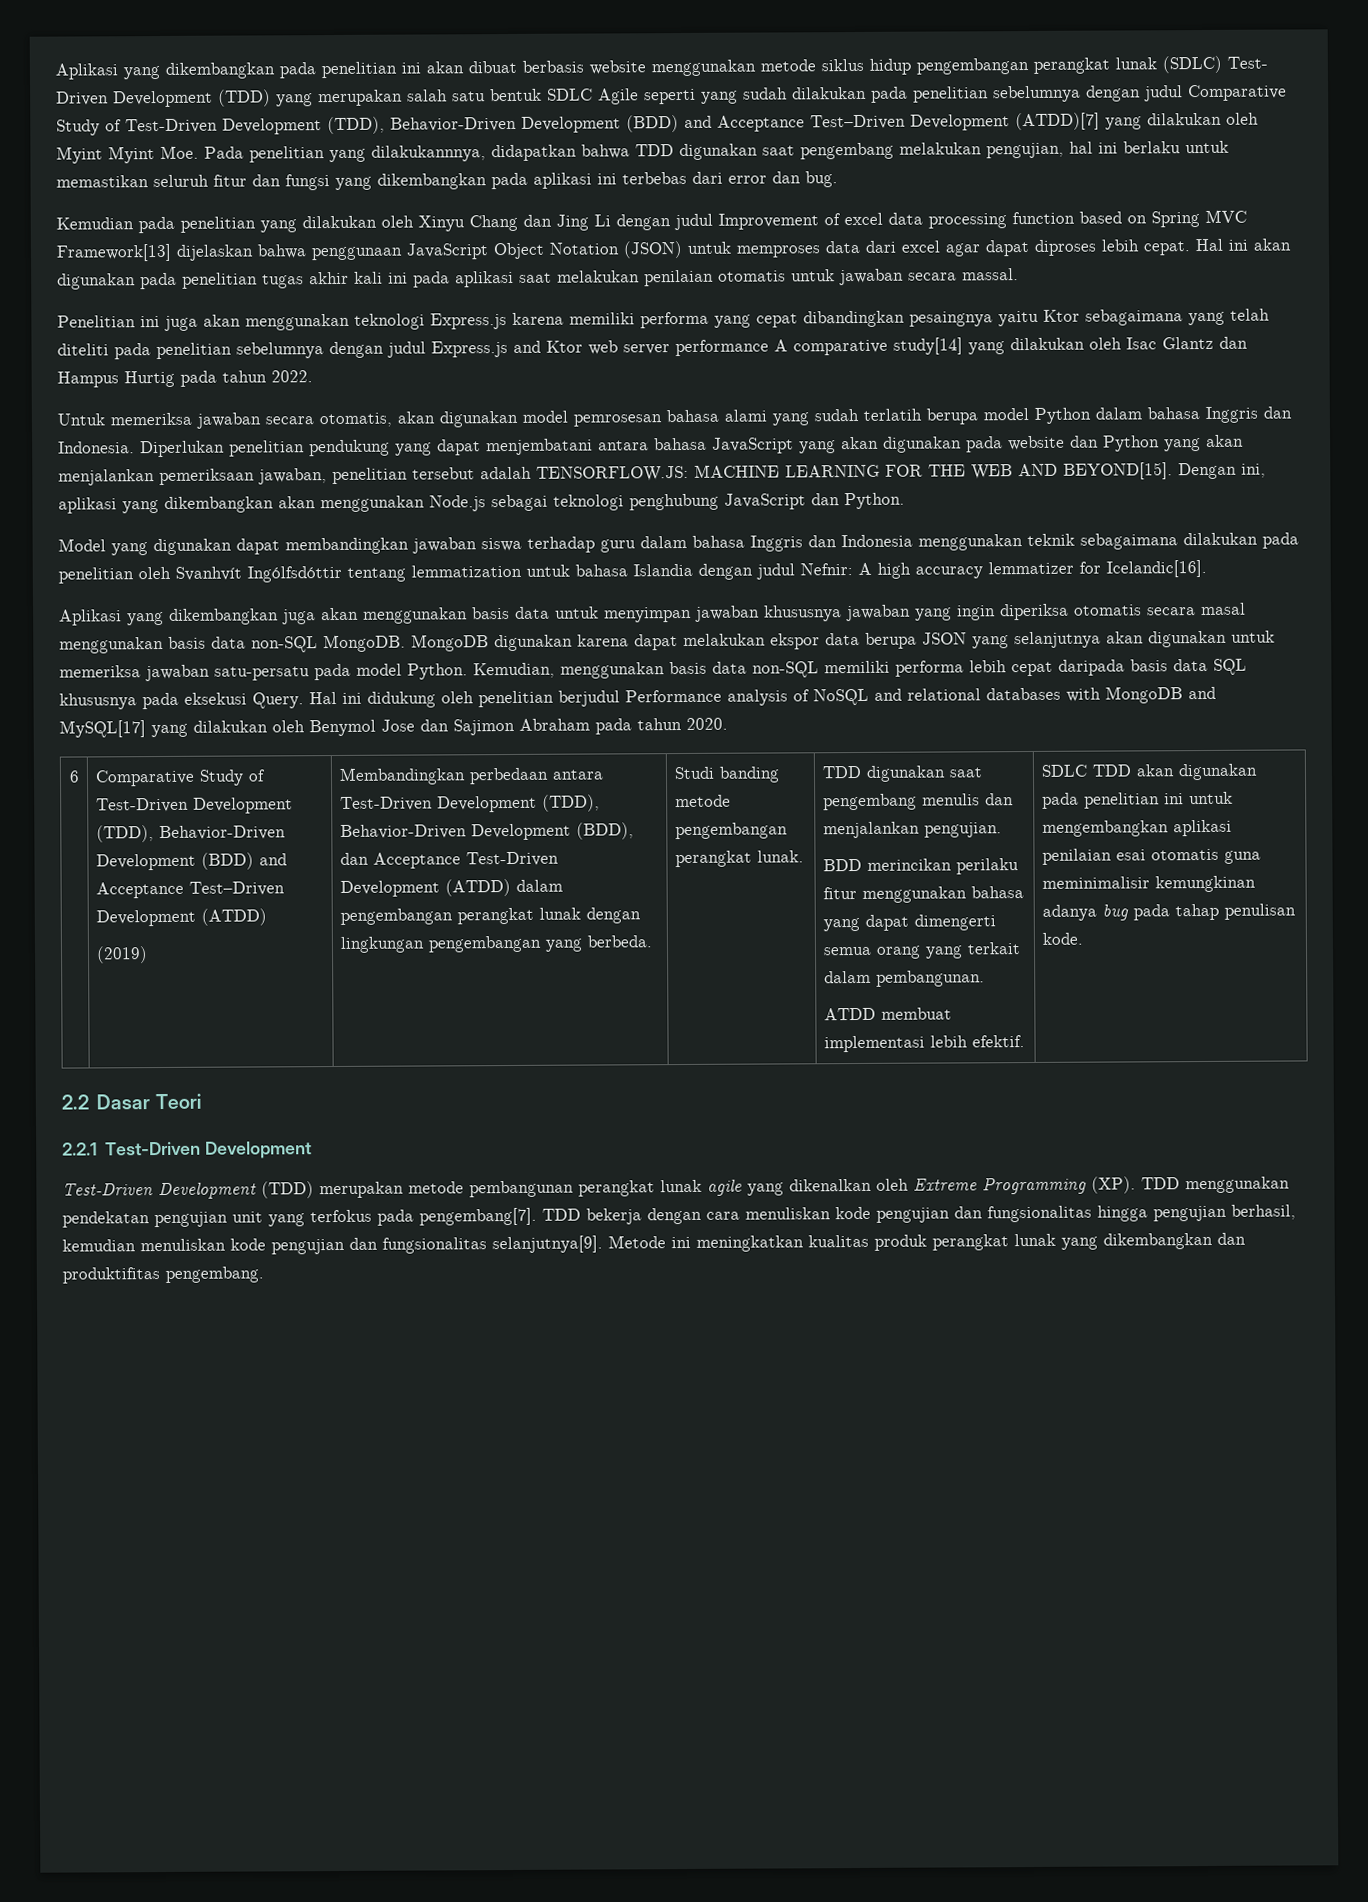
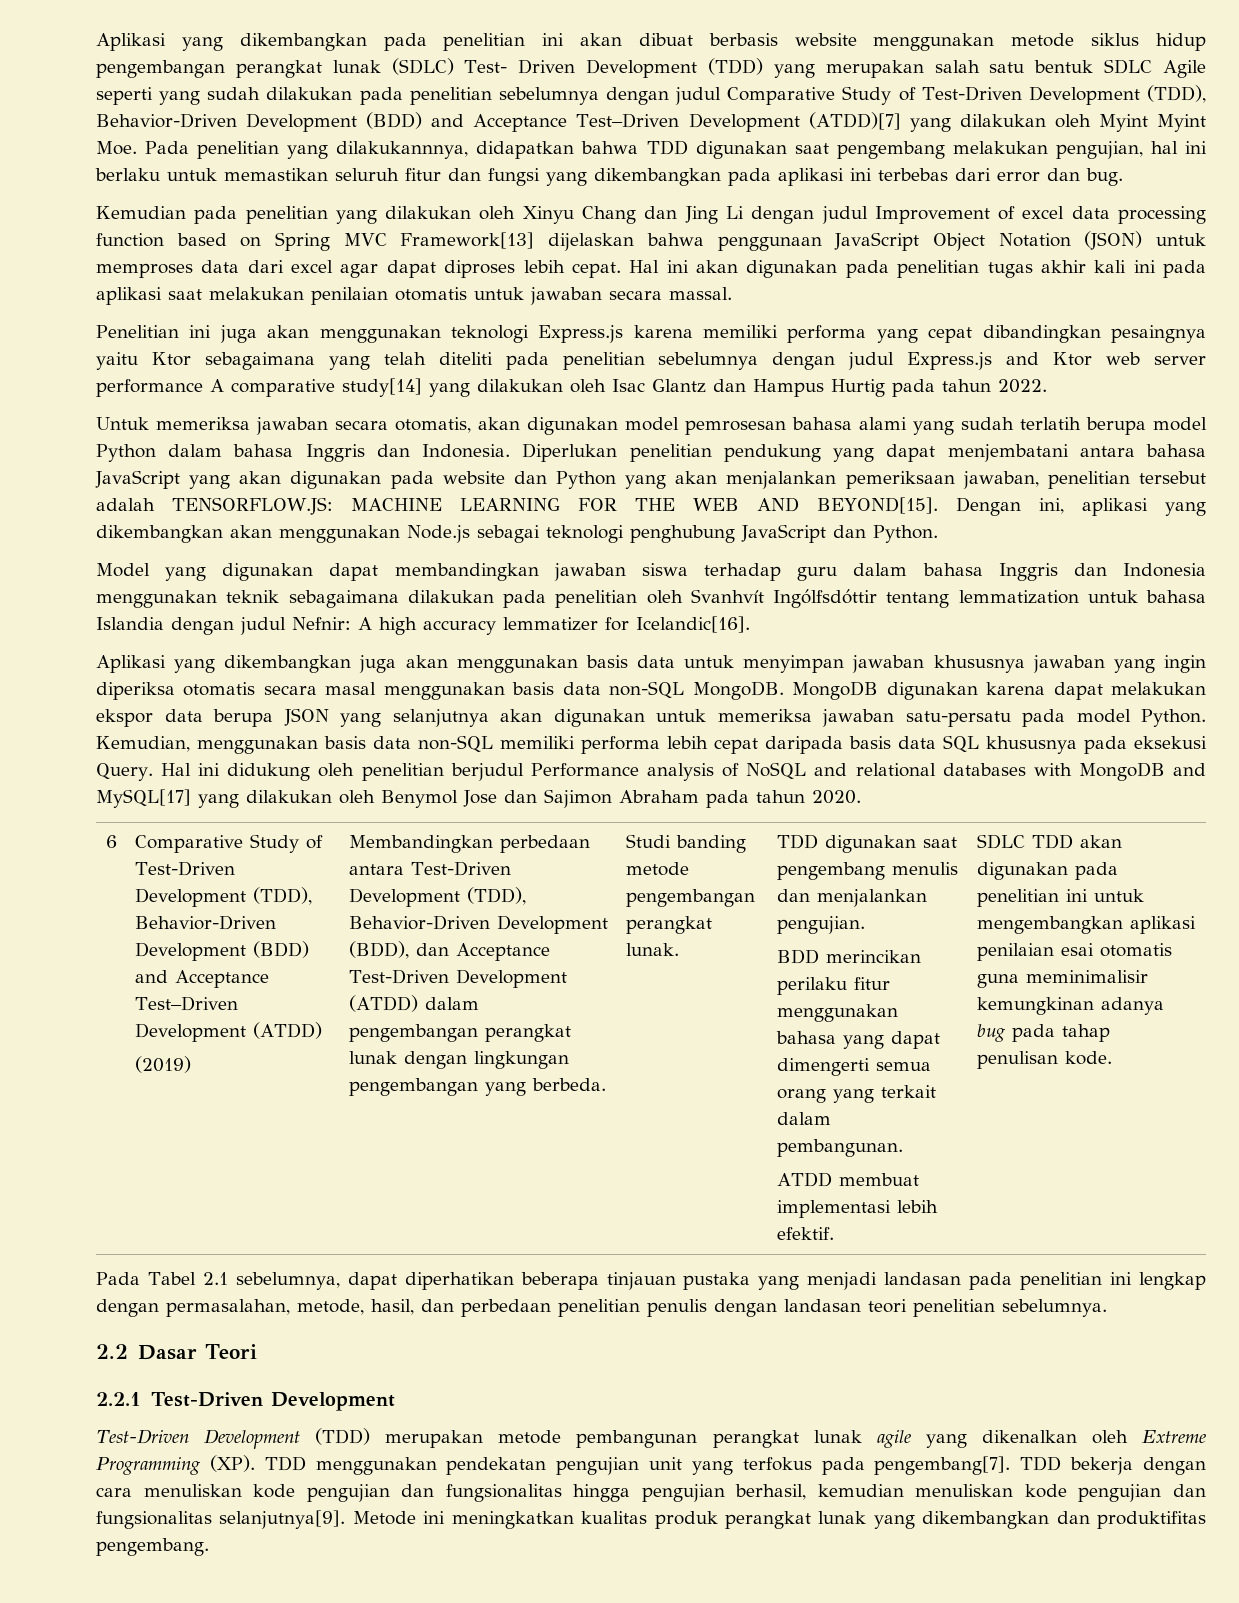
(1083, 938) none -> [96,1272,1207,1290] [96,1299,1107,1317] // Pada Tabel 2.1 sebelumnya, dapat diperhatikan beberapa tinjauan pustaka yang menjadi landasan pada penelitian ini lengkap dengan permasalahan, metode, hasil, dan perbedaan penelitian penulis dengan landasan teori penelitian sebelumnya.

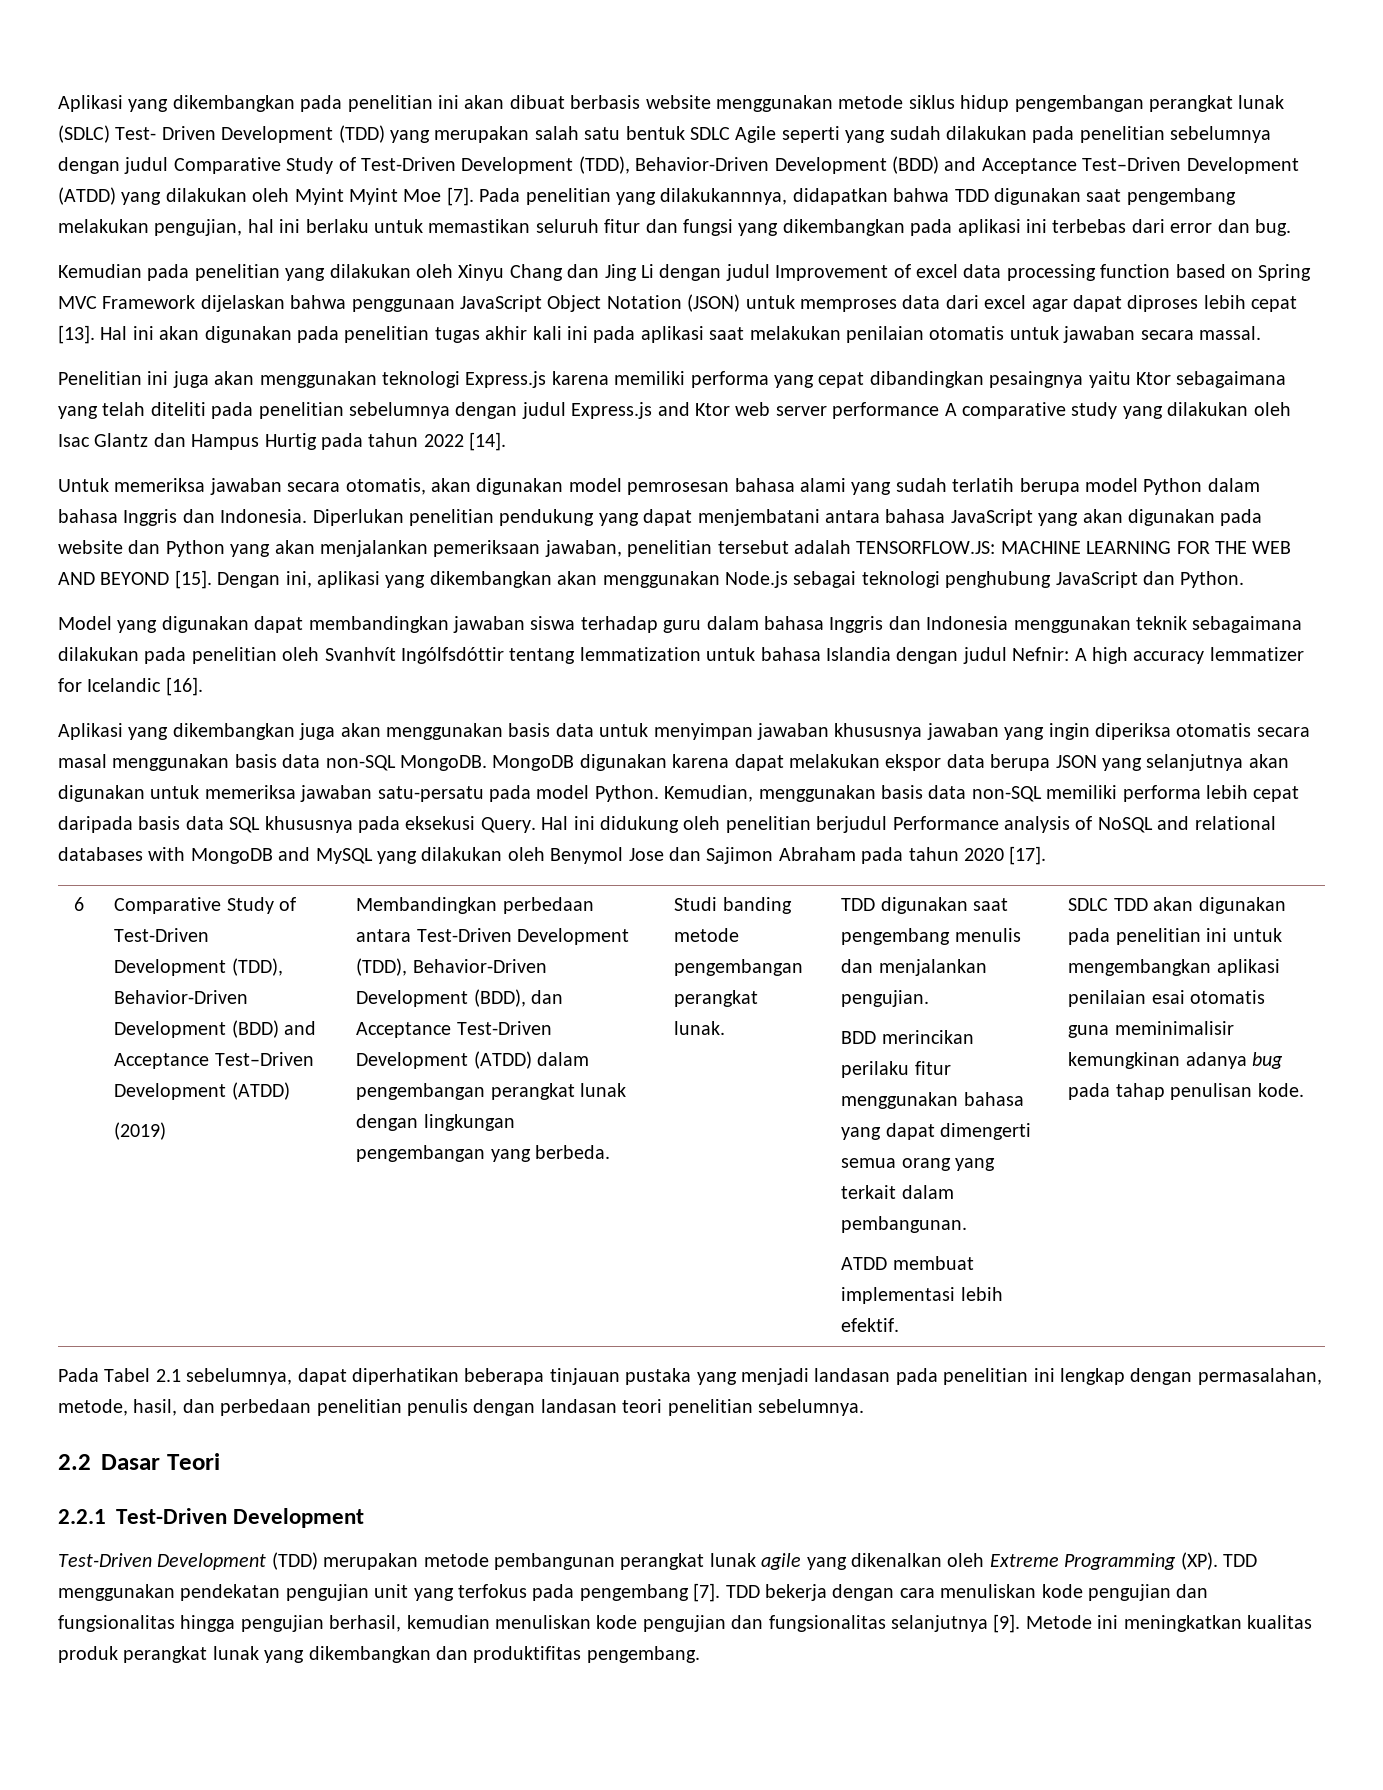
[808,112,901,130] (ATDD)[7] -> [58,187,116,205] (ATDD)
[96,141,137,155] Moe. -> [403,187,474,206] Moe [7].
[400,232,535,249] Framework[13] -> [102,295,196,309] Framework
[571,262,621,278] cepat. -> [1251,296,1298,312] [58,325,95,344] cepat [13].
[342,378,422,397] study[14] -> [1071,402,1118,419] study
[998,379,1047,393] 2022. -> [423,432,507,451] 2022 [14].
[817,497,939,514] BEYOND[15]. -> [100,570,212,589] BEYOND [15].
[636,616,750,633] Icelandic[16]. -> [87,677,203,696] Icelandic [16].
[96,789,191,808] MySQL[17] -> [315,848,373,864] MySQL
[812,790,861,804] 2020. -> [963,846,1047,865] 2020 [17].
[874,1456,1011,1475] pengembang[7]. -> [579,1583,721,1602] pengembang [7].
[219,1510,346,1529] selanjutnya[9]. -> [890,1614,1021,1633] selanjutnya [9].

